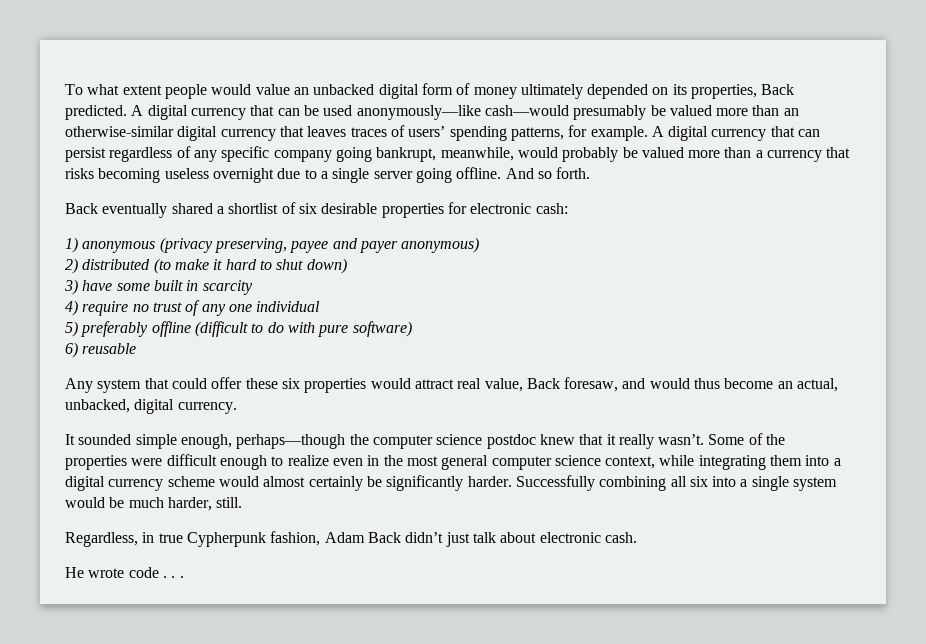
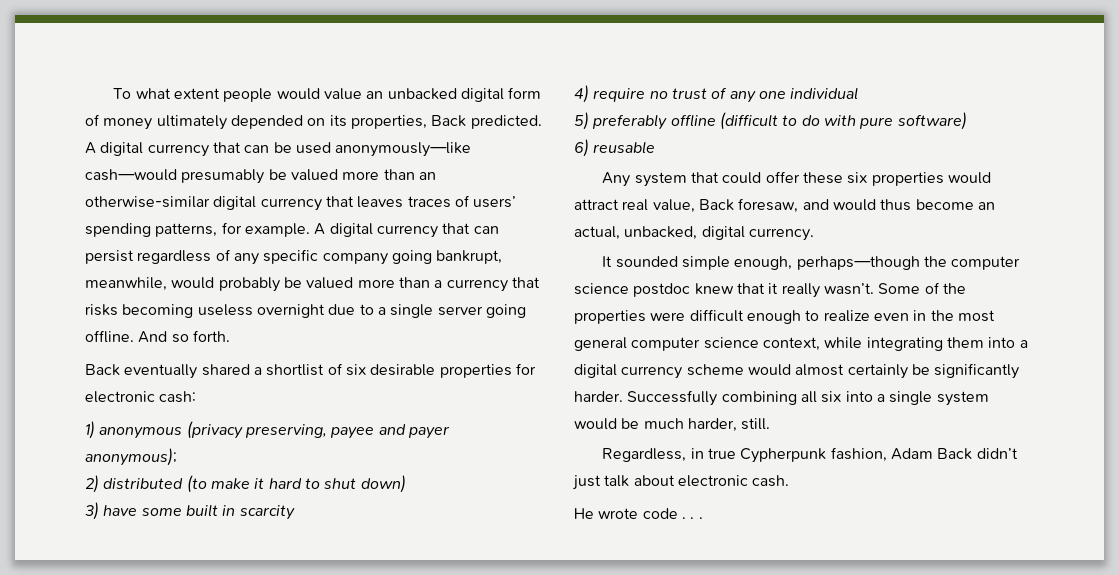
[401,237,480,253] anonymous) -> [85,448,177,466] anonymous);

